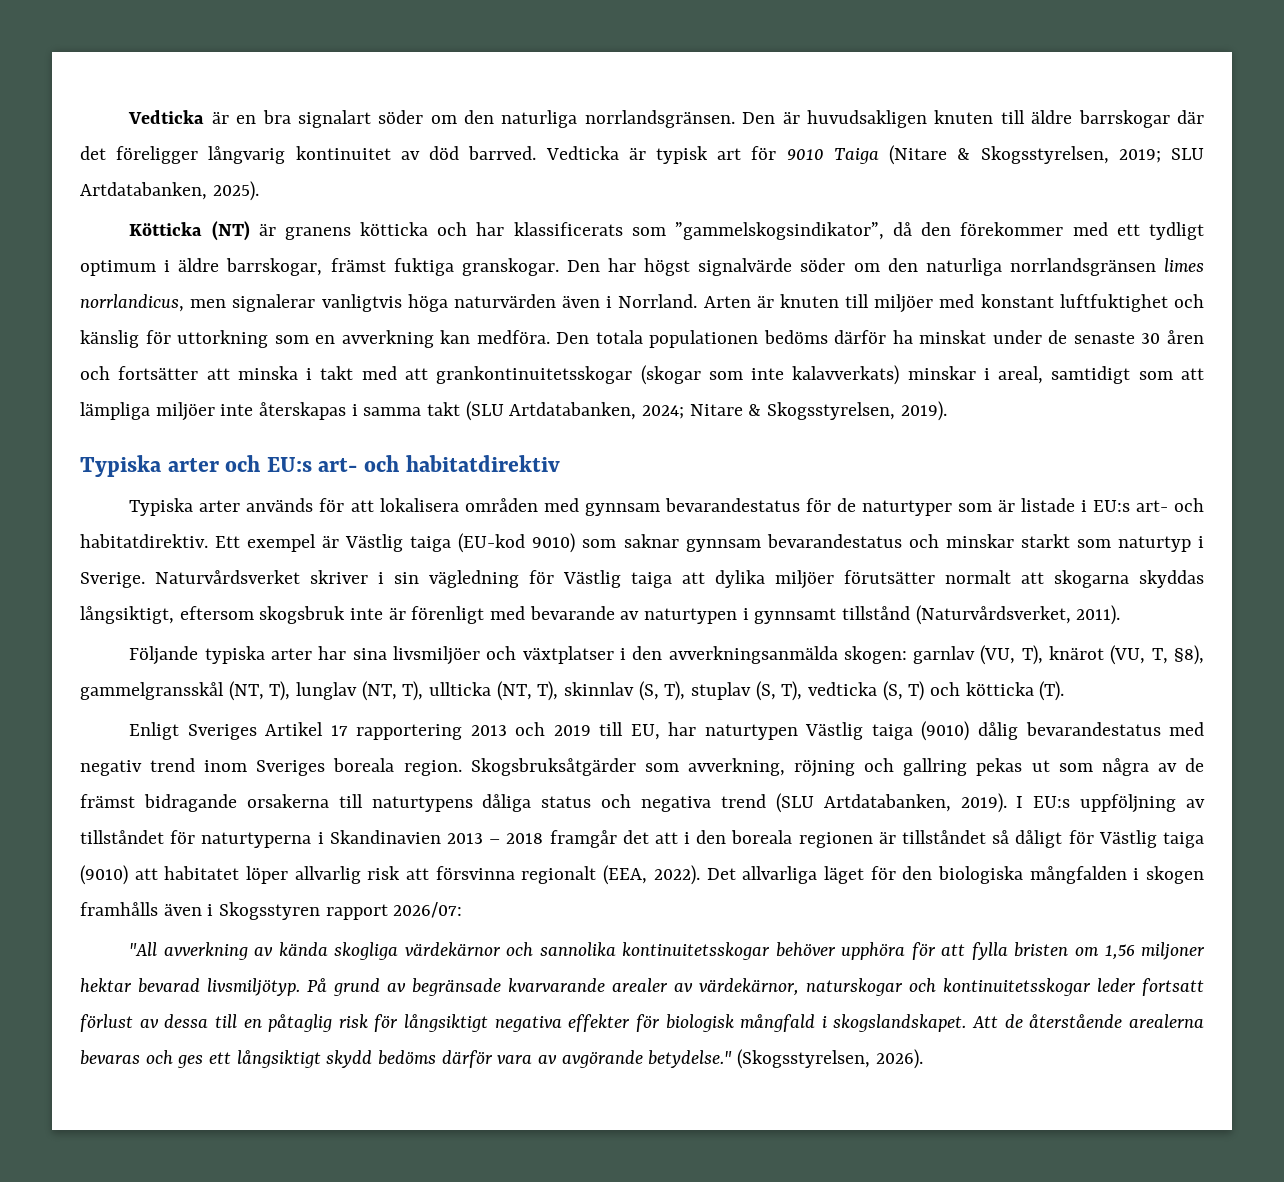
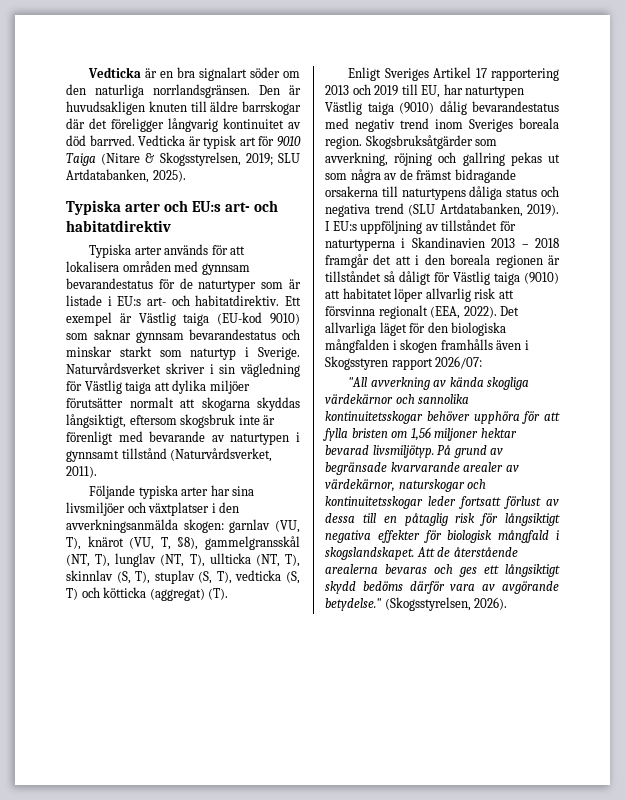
[129,221,1204,241] [80,258,1204,276] [80,294,1204,313] [80,330,1204,348] [80,365,1205,385] [80,401,947,421] // Kötticka (NT) är granens kötticka och har klassificerats som ”gammelskogsindikator”, då den förekommer med ett tydligt optimum i äldre barrskogar, främst fuktiga granskogar. Den har högst signalvärde söder om den naturliga norrlandsgränsen limes norrlandicus, men signalerar vanligtvis höga naturvärden även i Norrland. Arten är knuten till miljöer med konstant luftfuktighet och känslig för uttorkning som en avverkning kan medföra. Den totala populationen bedöms därför ha minskat under de senaste 30 åren och fortsätter att minska i takt med att grankontinuitetsskogar (skogar som inte kalavverkats) minskar i areal, samtidigt som att lämpliga miljöer inte återskapas i samma takt (SLU Artdatabanken, 2024; Nitare & Skogsstyrelsen, 2019). -> (186, 176) none
(1034, 689) none -> [149,588,205,601] (aggregat)

